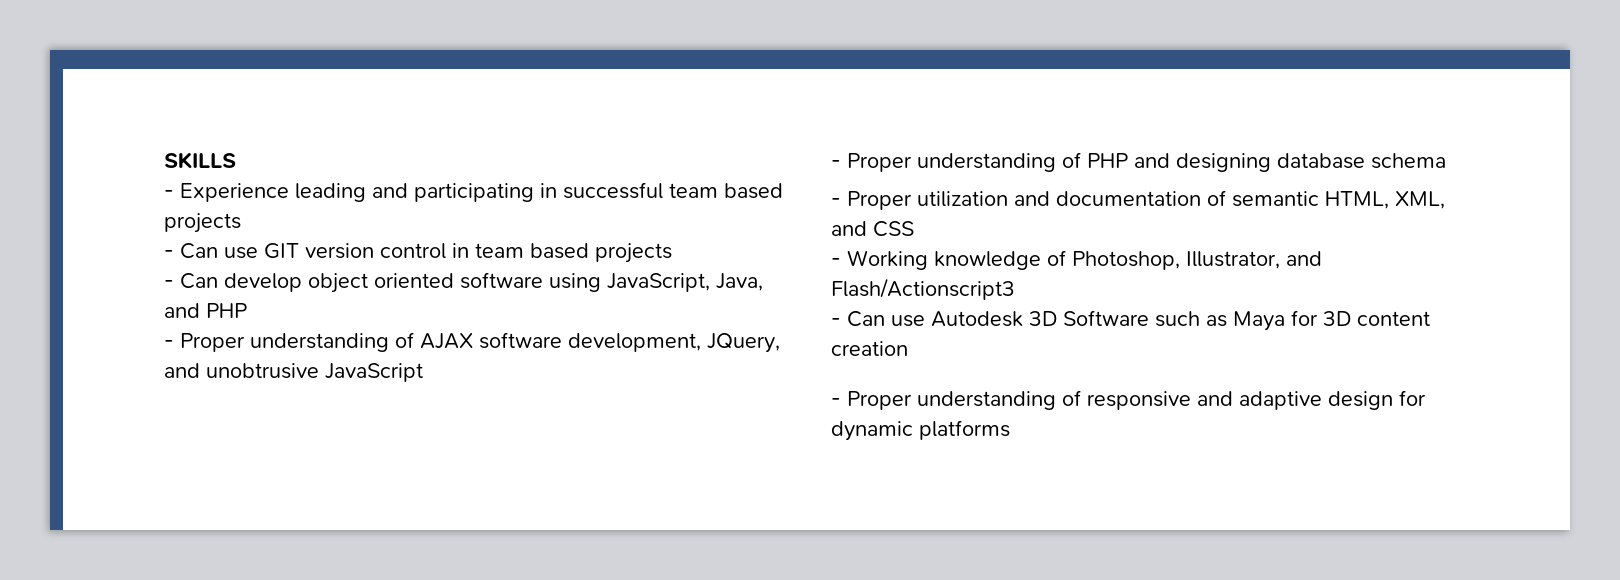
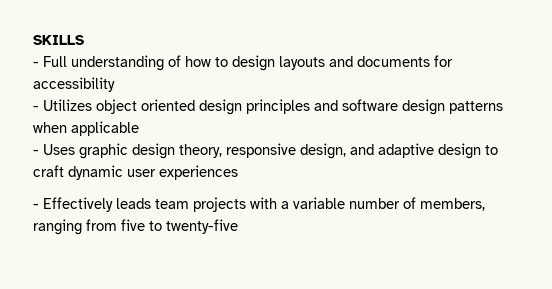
[180,182,783,202] [164,213,241,233] [164,243,672,263] [164,272,763,293] [164,303,247,318] [164,332,780,353] [164,363,423,382] [831,152,1446,172] [831,190,1445,210] [831,221,914,237] [831,250,1322,270] [831,278,1015,300] [831,310,1430,331] [831,341,908,356] [831,390,1426,410] [831,420,1010,441] Experience leading and participating in successful team based projects // - Can use GIT version control in team based projects // - Can develop object oriented software using JavaScript, Java, and PHP // - Proper understanding of AJAX software development, JQuery, and unobtrusive JavaScript // - Proper understanding of PHP and designing database schema // - Proper utilization and documentation of semantic HTML, XML, and CSS // - Working knowledge of Photoshop, Illustrator, and Flash/Actionscript3 // - Can use Autodesk 3D Software such as Maya for 3D content creation // - Proper understanding of responsive and adaptive design for dynamic platforms -> [43,55,453,71] [33,77,115,92] [33,99,503,115] [33,121,139,136] [33,143,498,159] [33,165,238,180] [33,197,485,212] [33,219,238,235] Full understanding of how to design layouts and documents for accessibility // - Utilizes object oriented design principles and software design patterns when applicable // - Uses graphic design theory, responsive design, and adaptive design to craft dynamic user experiences // - Effectively leads team projects with a variable number of members, ranging from five to twenty-five

